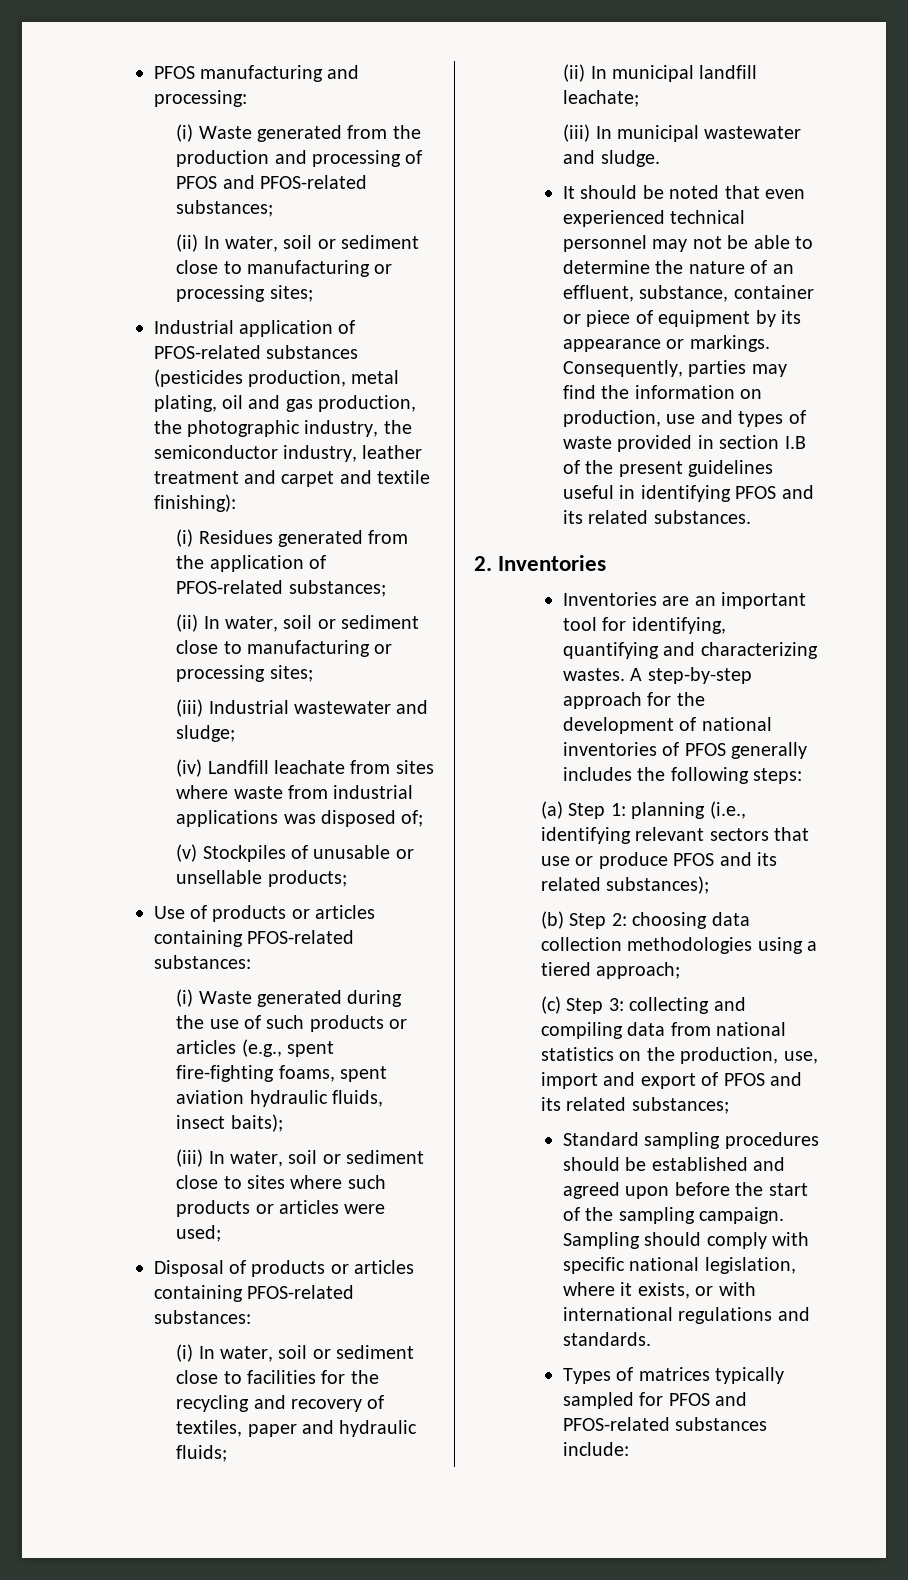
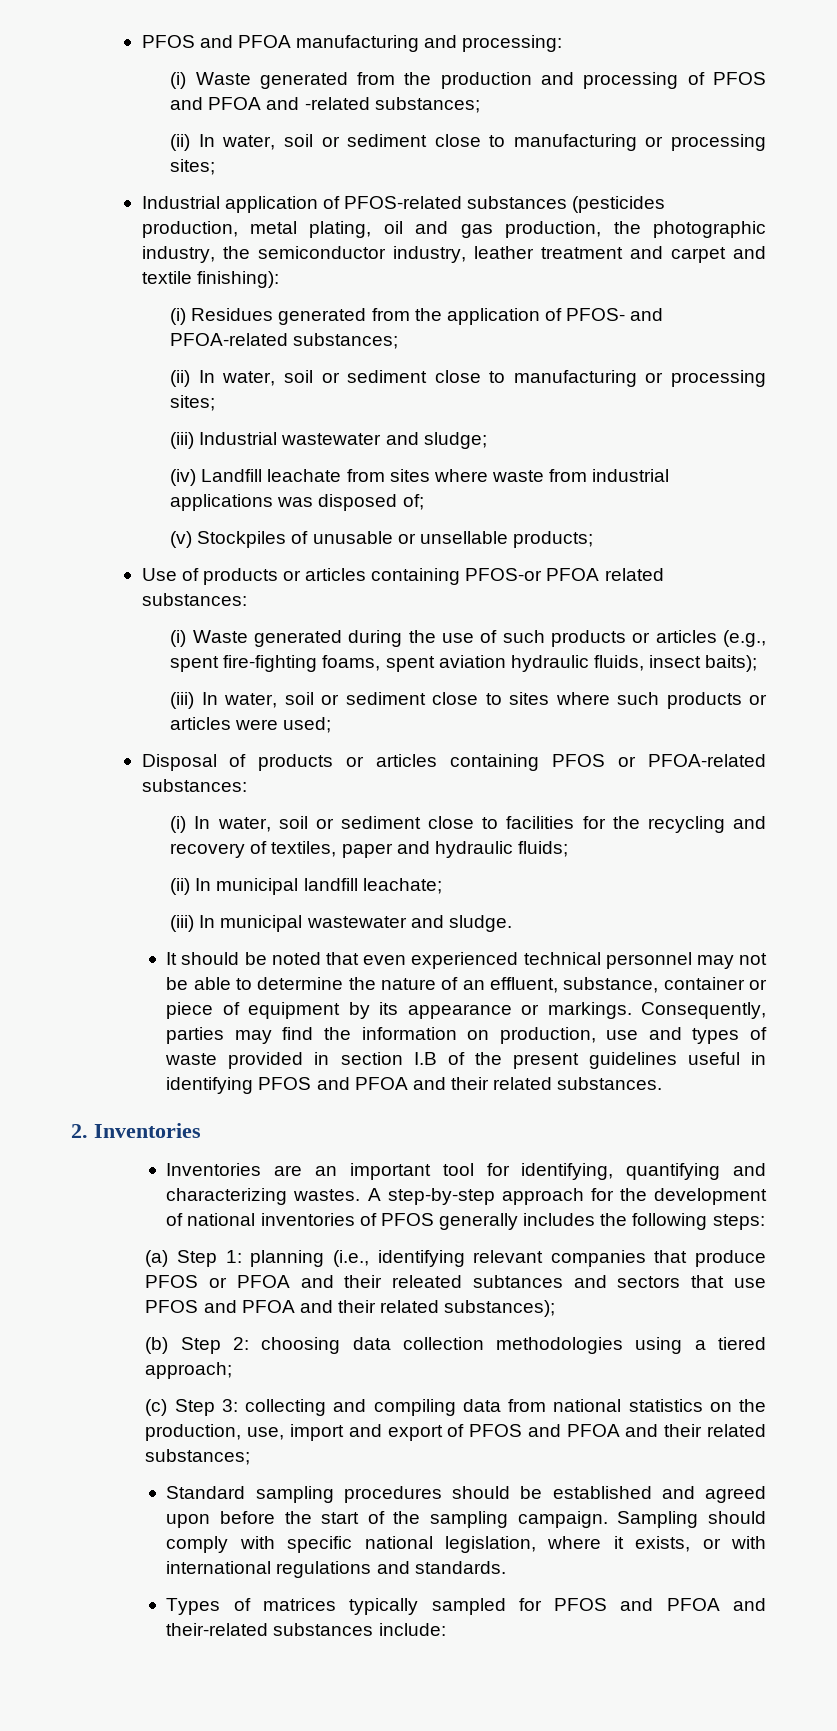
[153,66,195,79] PFOS -> [141,35,291,48] PFOS and PFOA
[260,175,368,189] PFOS-related -> [208,97,370,110] PFOA and -related
[176,580,284,594] PFOS-related -> [566,308,664,321] [170,333,289,346] PFOS- and PFOA-related
[247,930,355,944] PFOS-related -> [465,568,664,581] PFOS-or PFOA related
[247,1285,355,1299] PFOS-related -> [552,754,766,767] PFOS or PFOA-related
[562,510,583,524] its -> [354,1077,489,1090] PFOA and their
[709,827,810,841] [540,852,777,869] sectors that use or produce PFOS and its -> [550,1250,766,1267] [145,1275,767,1288] [145,1300,376,1313] companies that produce PFOS or PFOA and their releated subtances and sectors that use PFOS and PFOA and their
[540,1097,561,1111] its -> [566,1424,703,1437] PFOA and their
[562,1417,670,1431] PFOS-related -> [666,1598,767,1611] [166,1623,269,1636] PFOA and their-related

